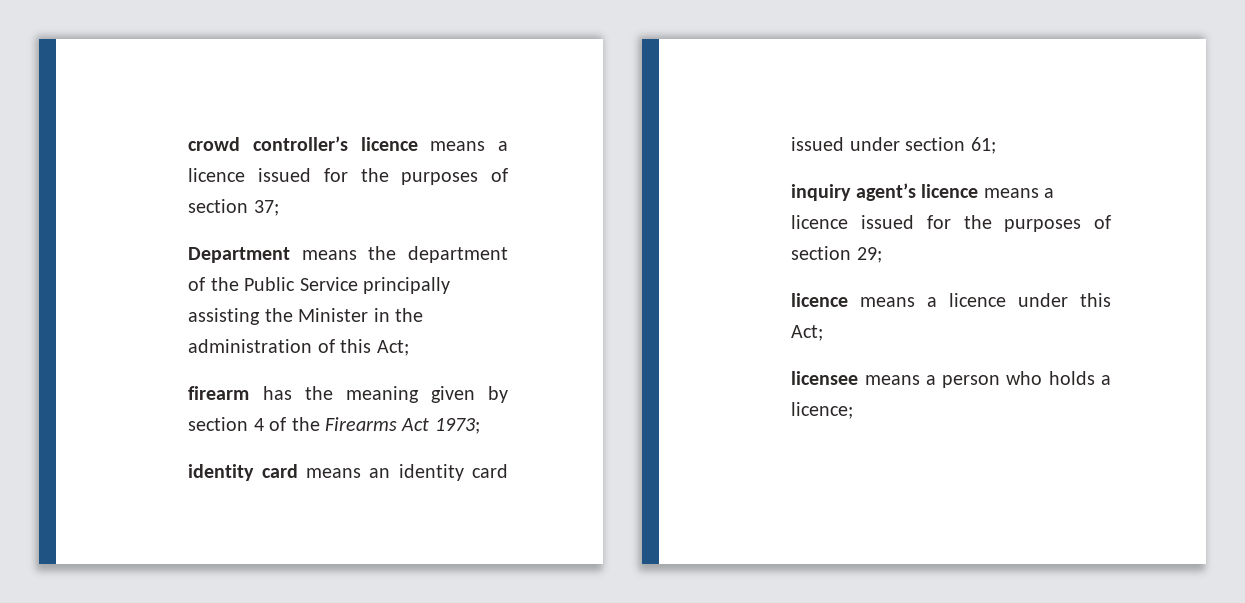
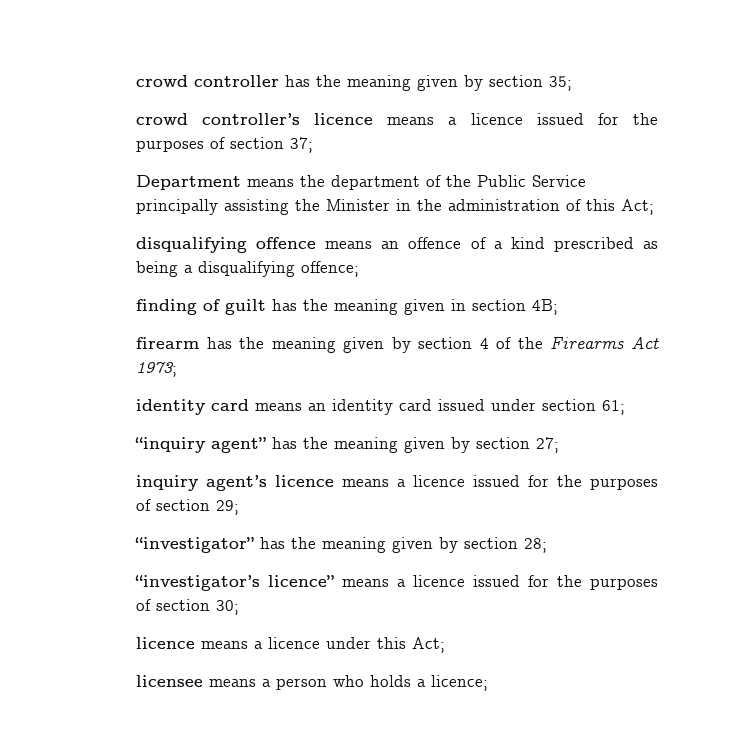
[188,137,241,151] crowd -> [135,75,572,91] [135,113,188,125] crowd controller has the meaning given by section 35; // crowd
(409, 348) none -> [135,237,659,253] [135,261,359,277] [135,299,558,315] // disqualifying offence means an offence of a kind prescribed as being a disqualifying offence; // finding of guilt has the meaning given in section 4B;
(996, 145) none -> [134,437,559,453] // “inquiry agent” has the meaning given by section 27;
(882, 255) none -> [134,537,547,553] [134,575,658,591] [135,599,239,615] // “investigator” has the meaning given by section 28; // “investigator’s licence” means a licence issued for the purposes of section 30;

